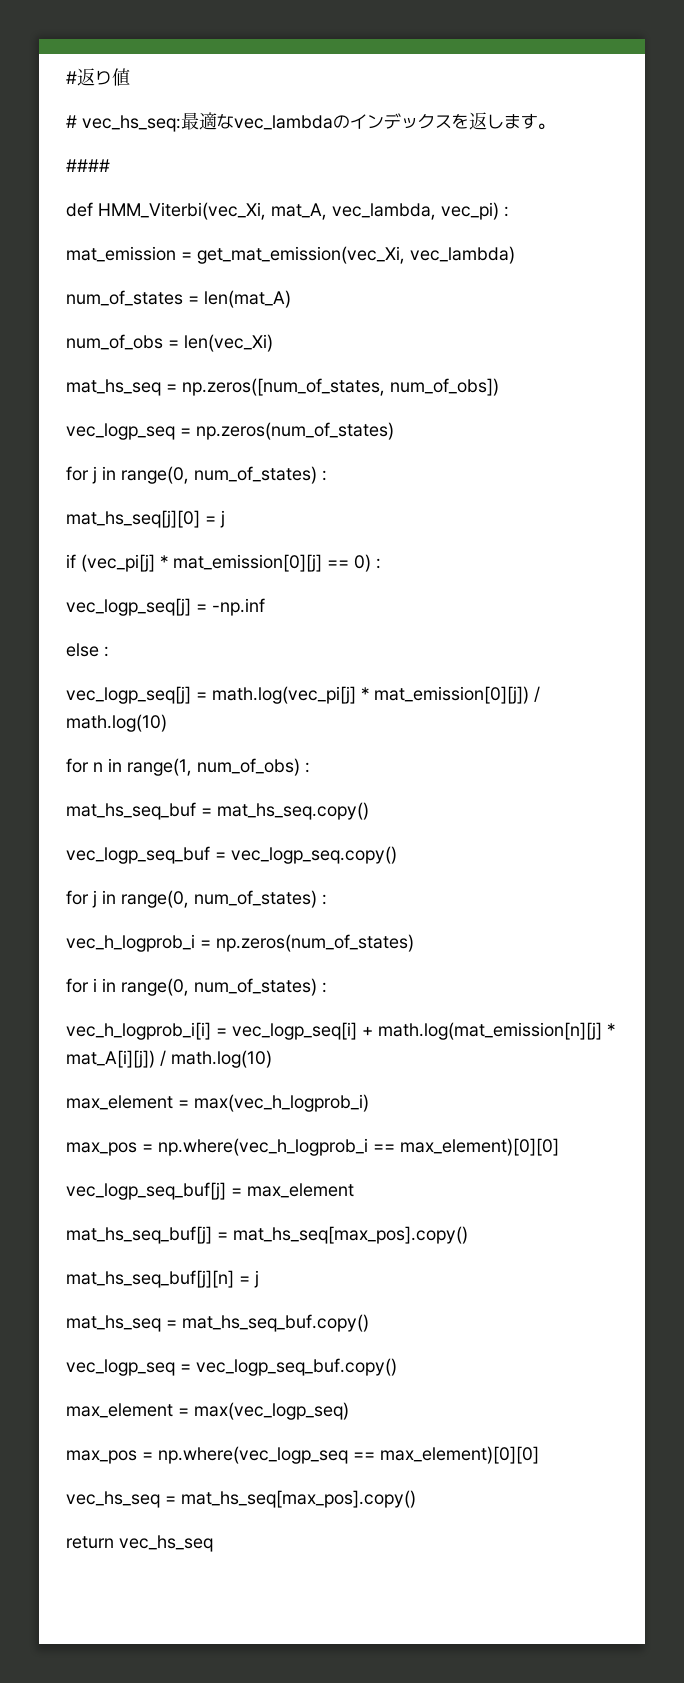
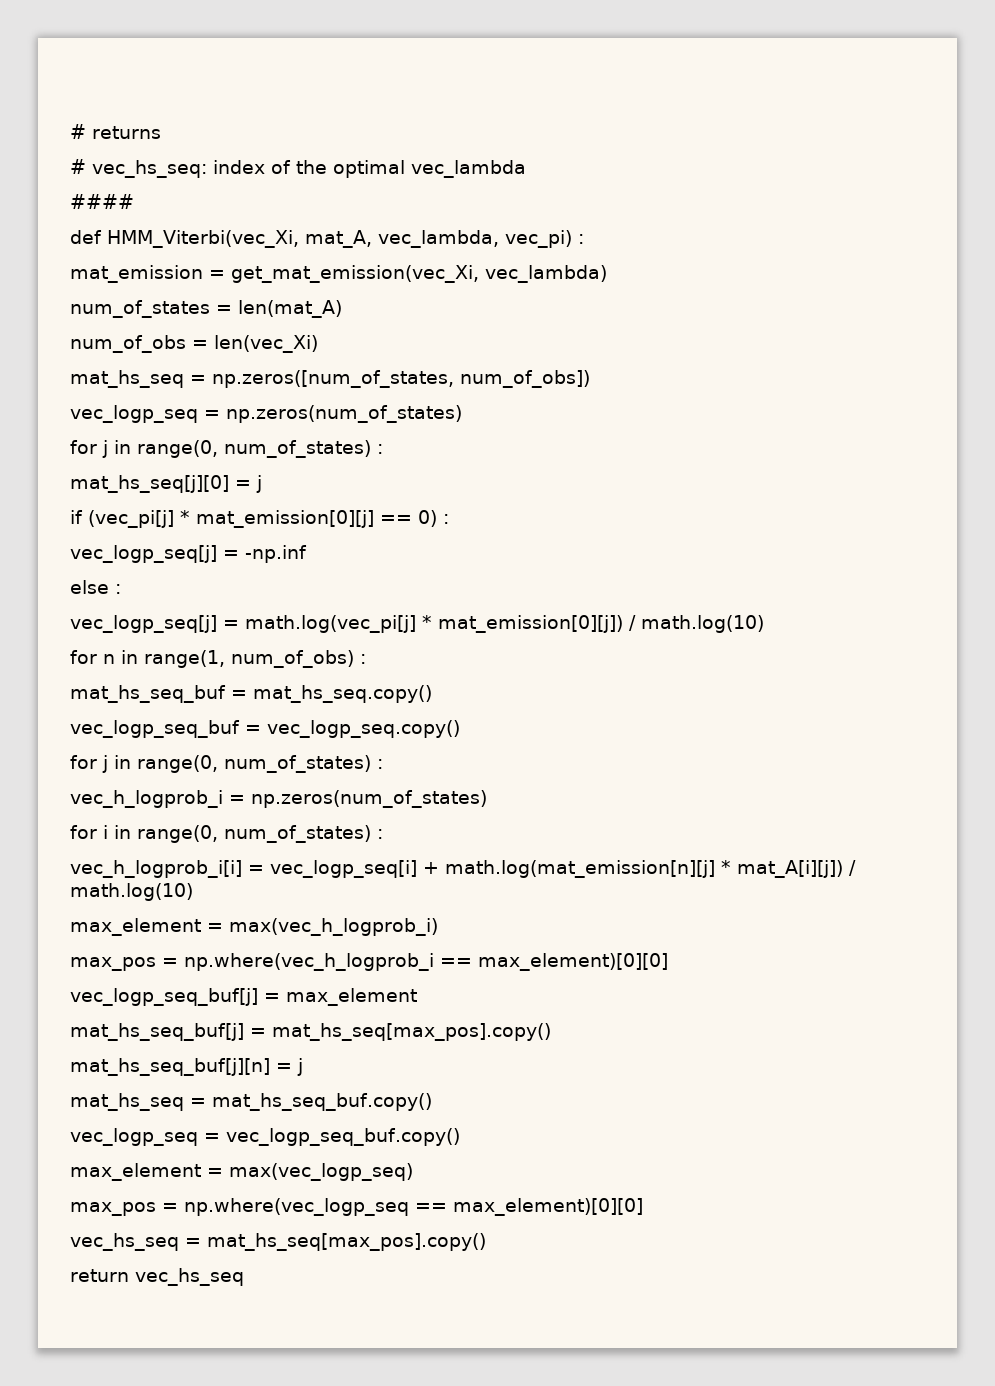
[66,68,130,86] #返り値 -> [70,124,161,139] # returns
[181,112,555,130] 最適なvec_lambdaのインデックスを返します。 -> [213,160,526,178] index of the optimal vec_lambda

